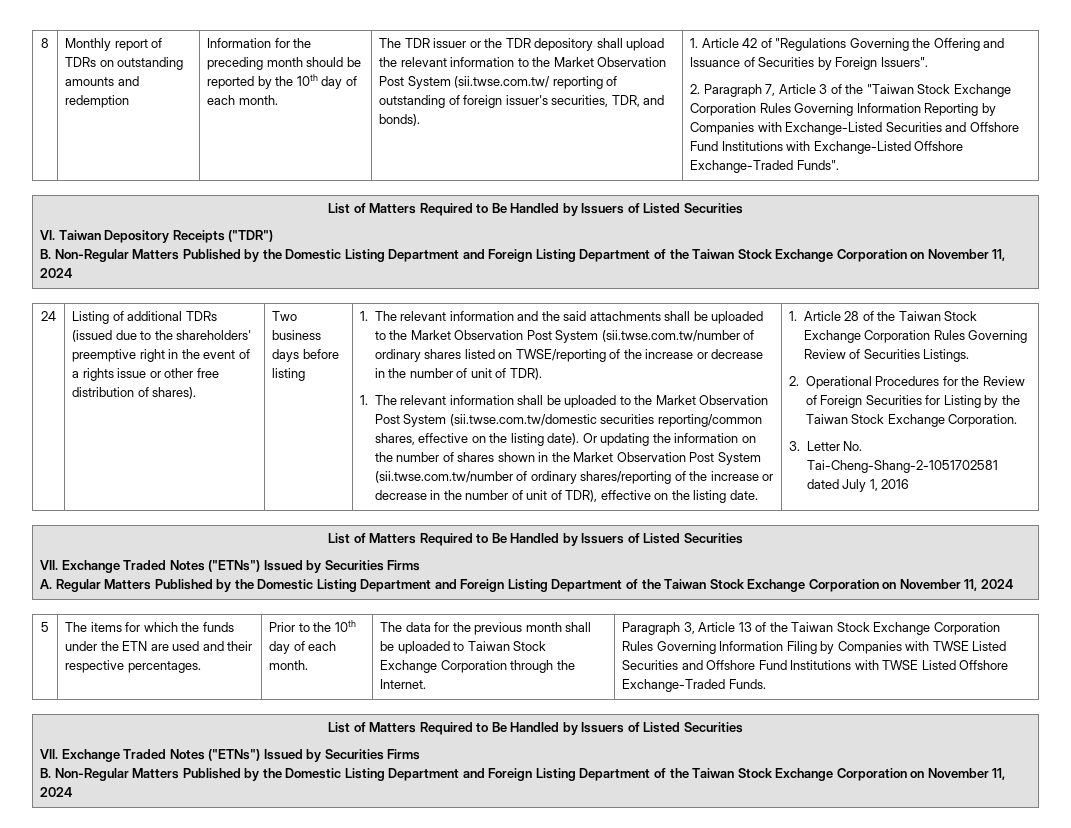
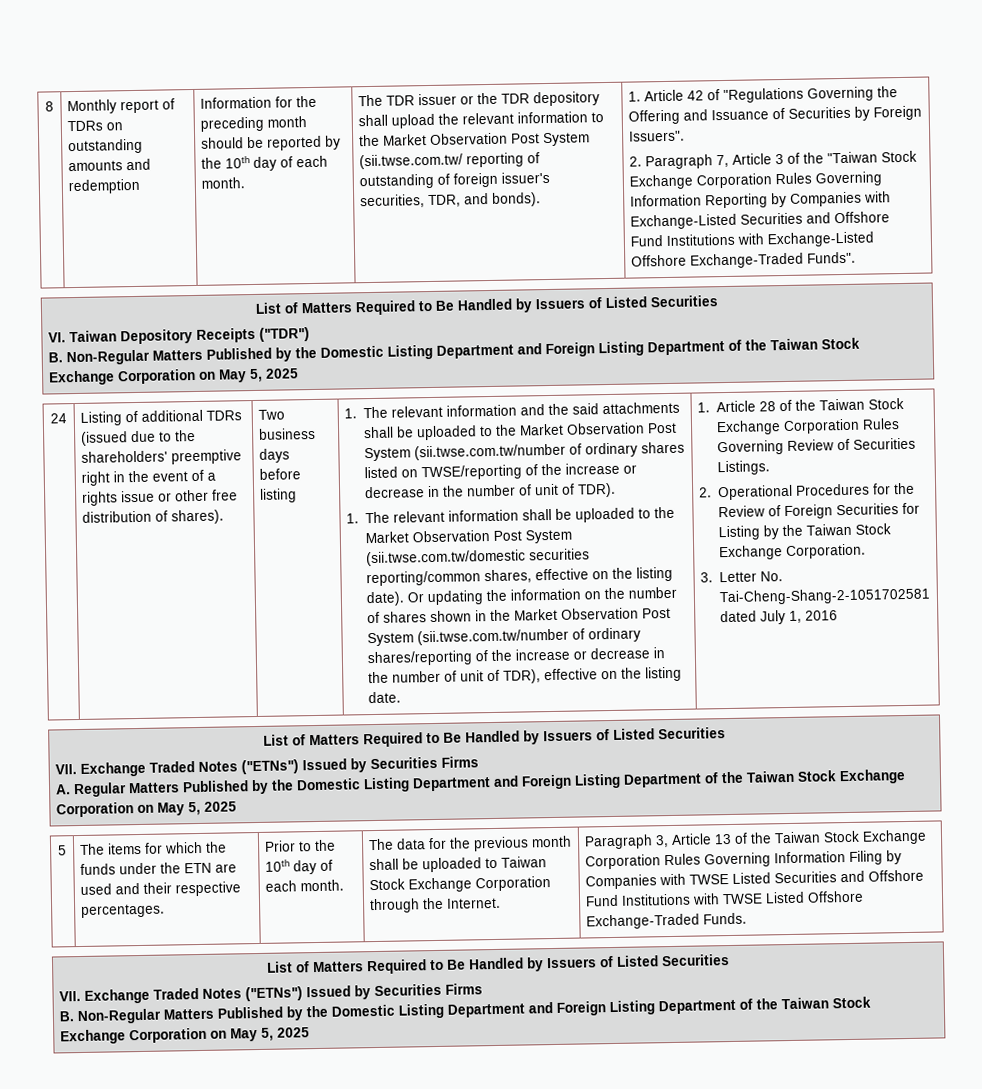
[927,249,1006,261] [40,268,73,278] November 11, 2024 -> [218,368,300,383] May 5, 2025
[899,579,1013,591] November 11, 2024 -> [157,801,238,816] May 5, 2025
[927,768,1006,780] [40,787,73,797] November 11, 2024 -> [230,1027,311,1042] May 5, 2025

